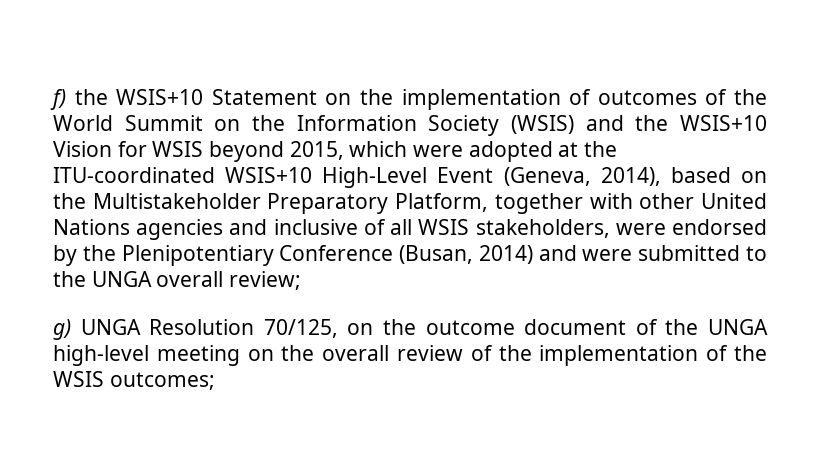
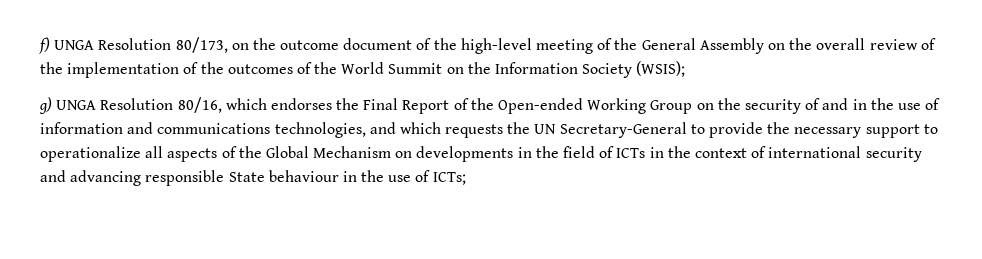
[74,89,592,110] the WSIS+10 Statement on the implementation of -> [54,37,936,54] [40,62,224,78] UNGA Resolution 80/173, on the outcome document of the high-level meeting of the General Assembly on the overall review of the implementation of the
[511,115,767,134] [53,141,618,162] [53,167,767,188] [53,193,767,214] [53,219,767,240] [53,245,768,266] [53,271,302,290] [53,319,769,340] [53,345,767,366] [53,371,215,390] (WSIS) and the WSIS+10 Vision for WSIS beyond 2015, which were adopted at the ITU-coordinated WSIS+10 High-Level Event (Geneva, 2014), based on the Multistakeholder Preparatory Platform, together with other United Nations agencies and inclusive of all WSIS stakeholders, were endorsed by the Plenipotentiary Conference (Busan, 2014) and were submitted to the UNGA overall review; // g) UNGA Resolution 70/125, on the outcome document of the UNGA high-level meeting on the overall review of the implementation of the WSIS outcomes; -> [636,61,686,77] [39,97,941,114] [40,122,938,138] [40,146,922,162] [40,170,466,186] (WSIS); // g) UNGA Resolution 80/16, which endorses the Final Report of the Open-ended Working Group on the security of and in the use of information and communications technologies, and which requests the UN Secretary-General to provide the necessary support to operationalize all aspects of the Global Mechanism on developments in the field of ICTs in the context of international security and advancing responsible State behaviour in the use of ICTs;

